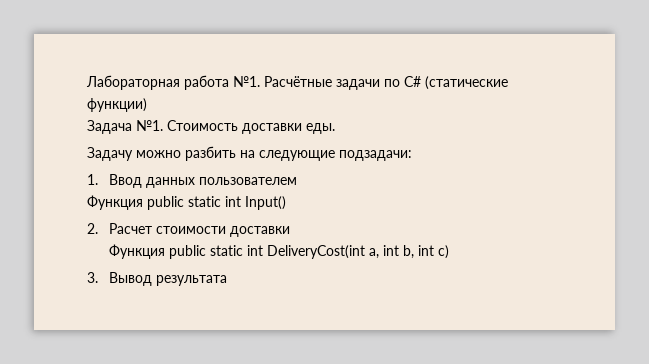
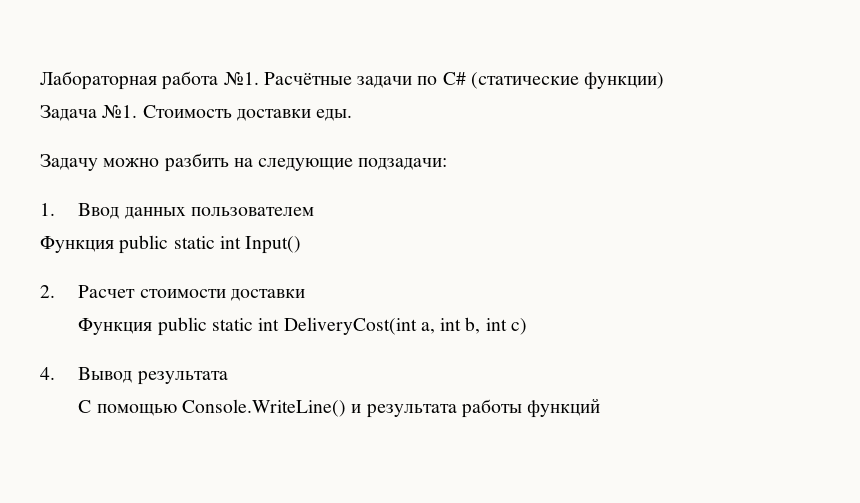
[87,272,98,283] 3. -> [40,367,55,380] 4.
(227, 280) none -> [78,398,601,418] // С помощью Console.WriteLine() и результата работы функций

